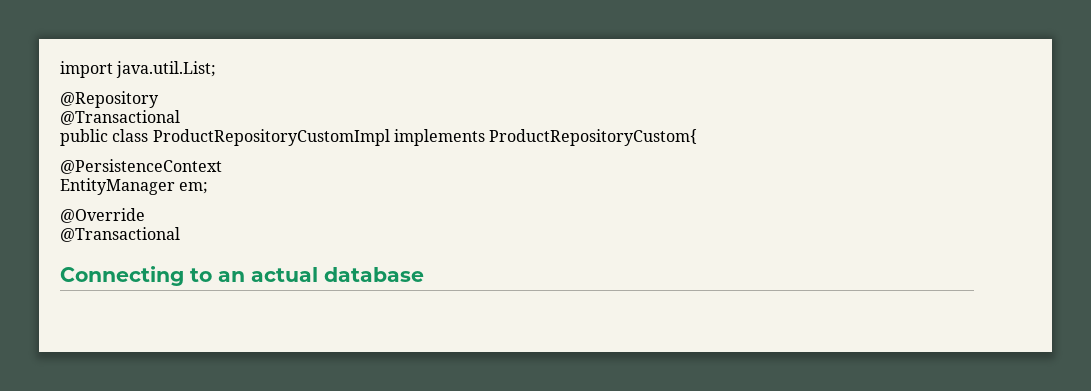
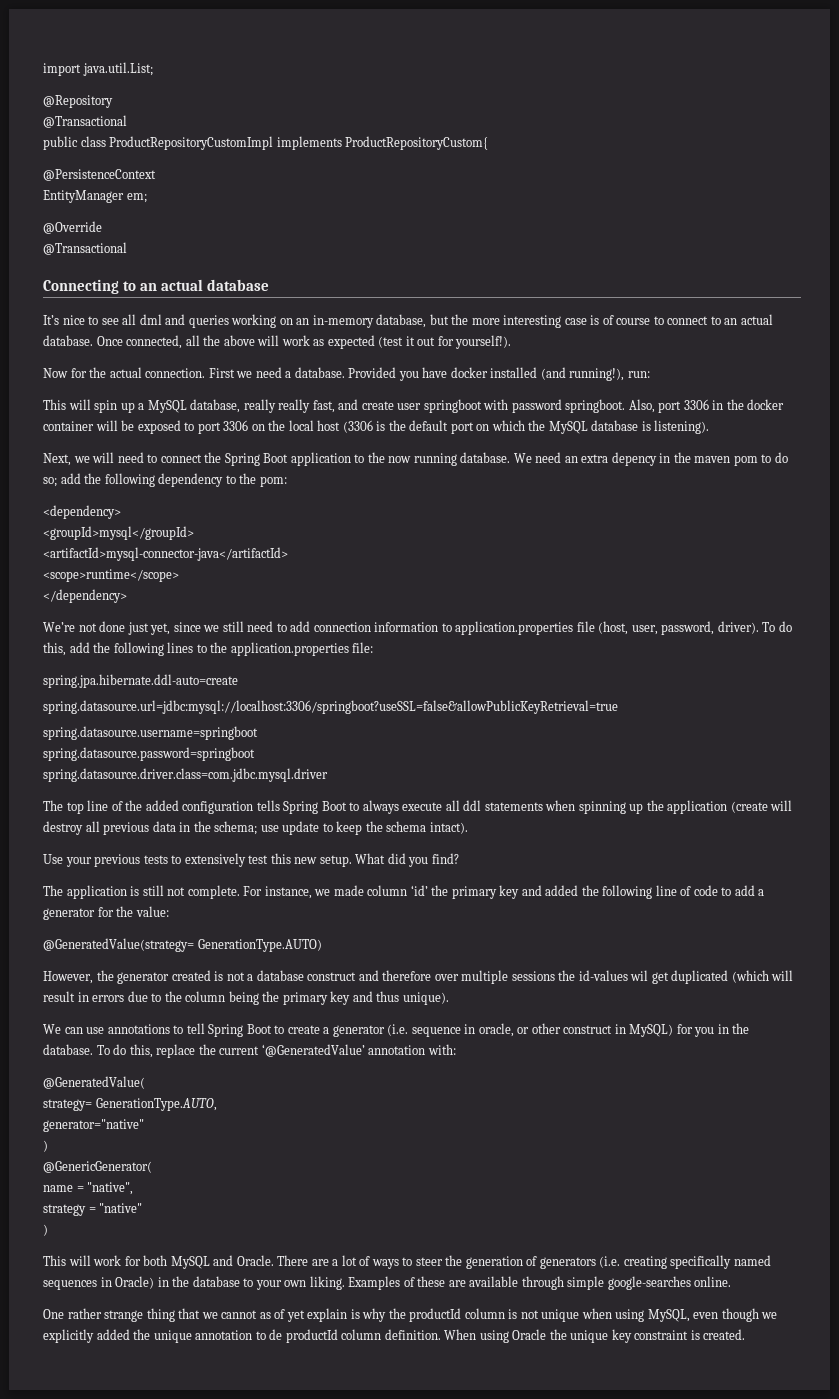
(424, 274) none -> [43,314,773,328] [43,335,512,349] [43,367,650,381] [43,399,785,413] [43,420,710,434] [43,452,788,466] [43,473,287,487] [43,505,121,519] [43,526,194,540] [43,547,288,561] [43,569,179,582] [43,589,127,603] [43,621,792,635] [43,642,374,656] [43,674,238,688] [43,700,618,714] [43,726,258,740] [43,747,255,761] [43,768,328,782] [43,800,793,814] [43,821,468,835] [43,853,459,867] [43,885,765,899] [43,906,169,920] [43,938,322,952] [43,970,794,984] [43,991,449,1005] [43,1023,750,1037] [43,1044,456,1058] [43,1076,145,1089] [43,1098,217,1111] [43,1119,144,1132] [43,1140,48,1152] [43,1161,152,1173] [43,1182,134,1195] [43,1203,143,1216] [43,1224,48,1236] [43,1255,771,1269] [43,1276,732,1290] [43,1308,778,1322] [43,1329,746,1343] // It’s nice to see all dml and queries working on an in-memory database, but the more interesting case is of course to connect to an actual database. Once connected, all the above will work as expected (test it out for yourself!). // Now for the actual connection. First we need a database. Provided you have docker installed (and running!), run: // This will spin up a MySQL database, really really fast, and create user springboot with password springboot. Also, port 3306 in the docker container will be exposed to port 3306 on the local host (3306 is the default port on which the MySQL database is listening). // Next, we will need to connect the Spring Boot application to the now running database. We need an extra depency in the maven pom to do so; add the following dependency to the pom: // <dependency> // <groupId>mysql</groupId> // <artifactId>mysql-connector-java</artifactId> // <scope>runtime</scope> // </dependency> // We’re not done just yet, since we still need to add connection information to application.properties file (host, user, password, driver). To do this, add the following lines to the application.properties file: // spring.jpa.hibernate.ddl-auto=create // spring.datasource.url=jdbc:mysql://localhost:3306/springboot?useSSL=false&allowPublicKeyRetrieval=true // spring.datasource.username=springboot // spring.datasource.password=springboot // spring.datasource.driver.class=com.jdbc.mysql.driver // The top line of the added configuration tells Spring Boot to always execute all ddl statements when spinning up the application (create will destroy all previous data in the schema; use update to keep the schema intact). // Use your previous tests to extensively test this new setup. What did you find? // The application is still not complete. For instance, we made column ‘id’ the primary key and added the following line of code to add a generator for the value: // @GeneratedValue(strategy= GenerationType.AUTO) // However, the generator created is not a database construct and therefore over multiple sessions the id-values wil get duplicated (which will result in errors due to the column being the primary key and thus unique). // We can use annotations to tell Spring Boot to create a generator (i.e. sequence in oracle, or other construct in MySQL) for you in the database. To do this, replace the current ‘@GeneratedValue’ annotation with: // @GeneratedValue( // strategy= GenerationType.AUTO, // generator="native" // ) // @GenericGenerator( // name = "native", // strategy = "native" // ) // This will work for both MySQL and Oracle. There are a lot of ways to steer the generation of generators (i.e. creating specifically named sequences in Oracle) in the database to your own liking. Examples of these are available through simple google-searches online. // One rather strange thing that we cannot as of yet explain is why the productId column is not unique when using MySQL, even though we explicitly added the unique annotation to de productId column definition. When using Oracle the unique key constraint is created.

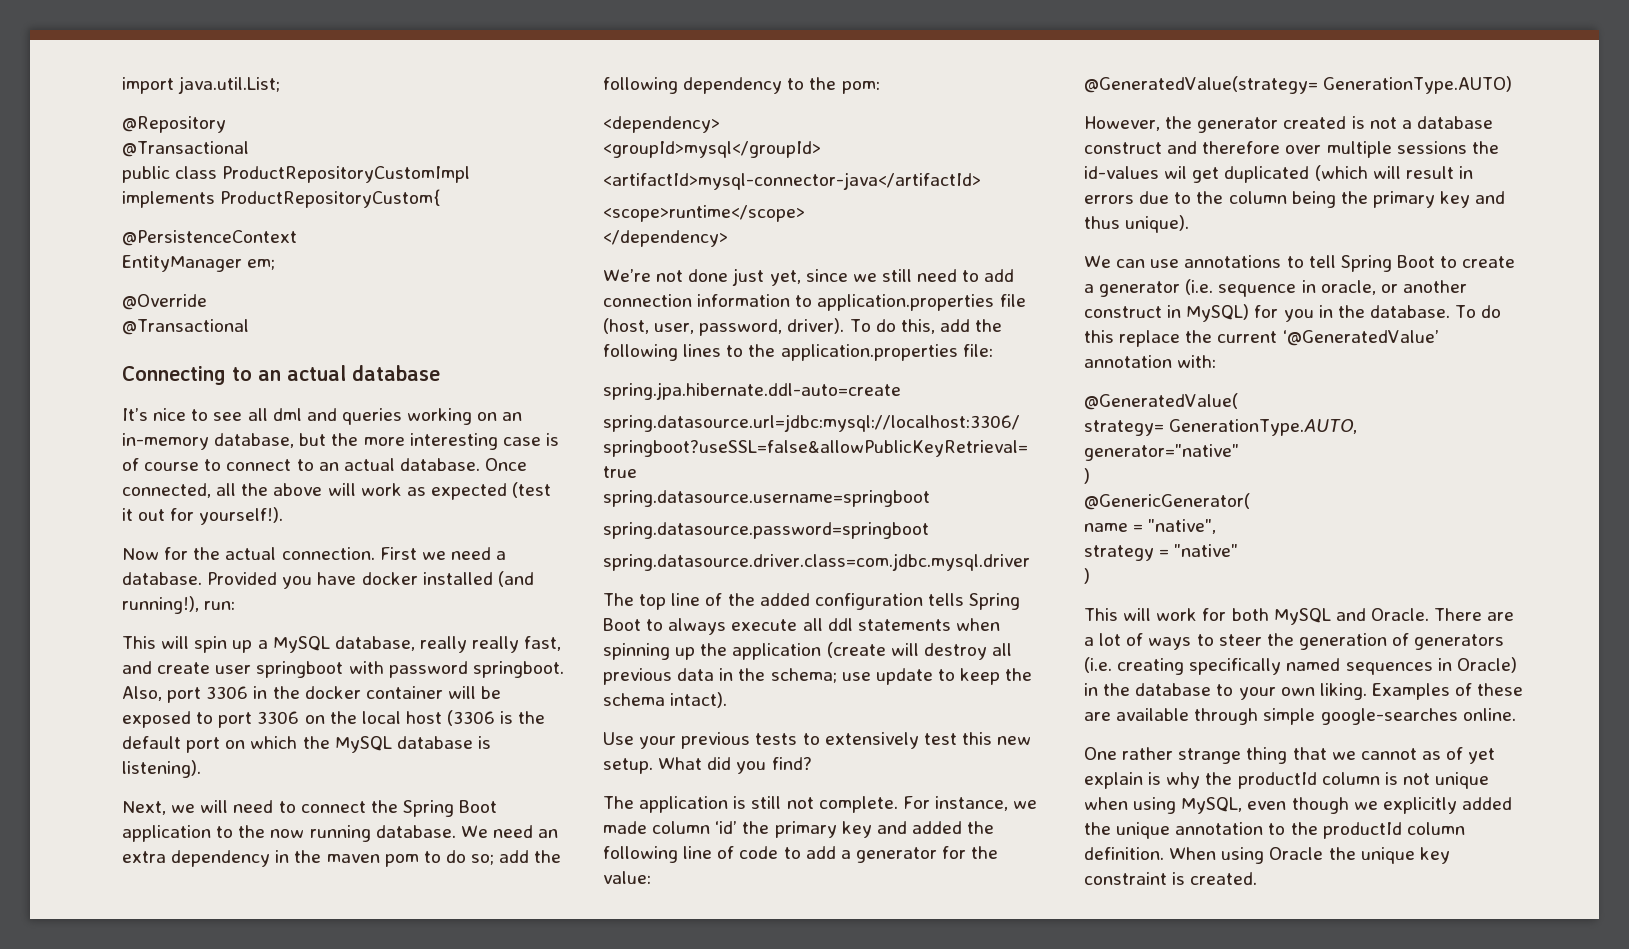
[611,452,657,466] depency -> [171,850,271,867] dependency
[531,1023,561,1034] other -> [1402,280,1467,293] another
[129,1044,153,1058] this, -> [1084,330,1114,343] this
[269,1329,283,1340] de -> [1290,822,1318,835] the

